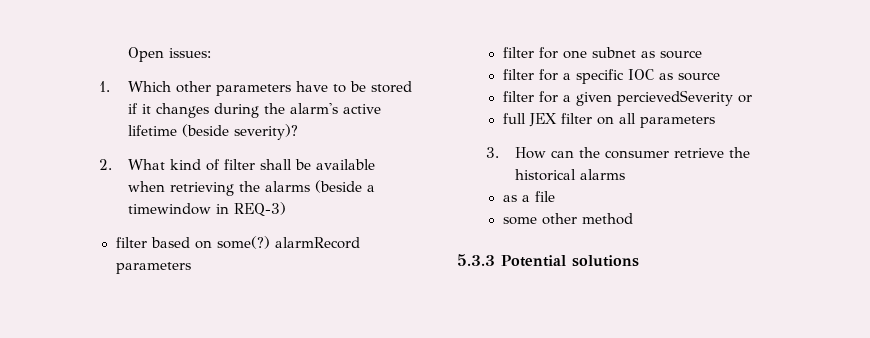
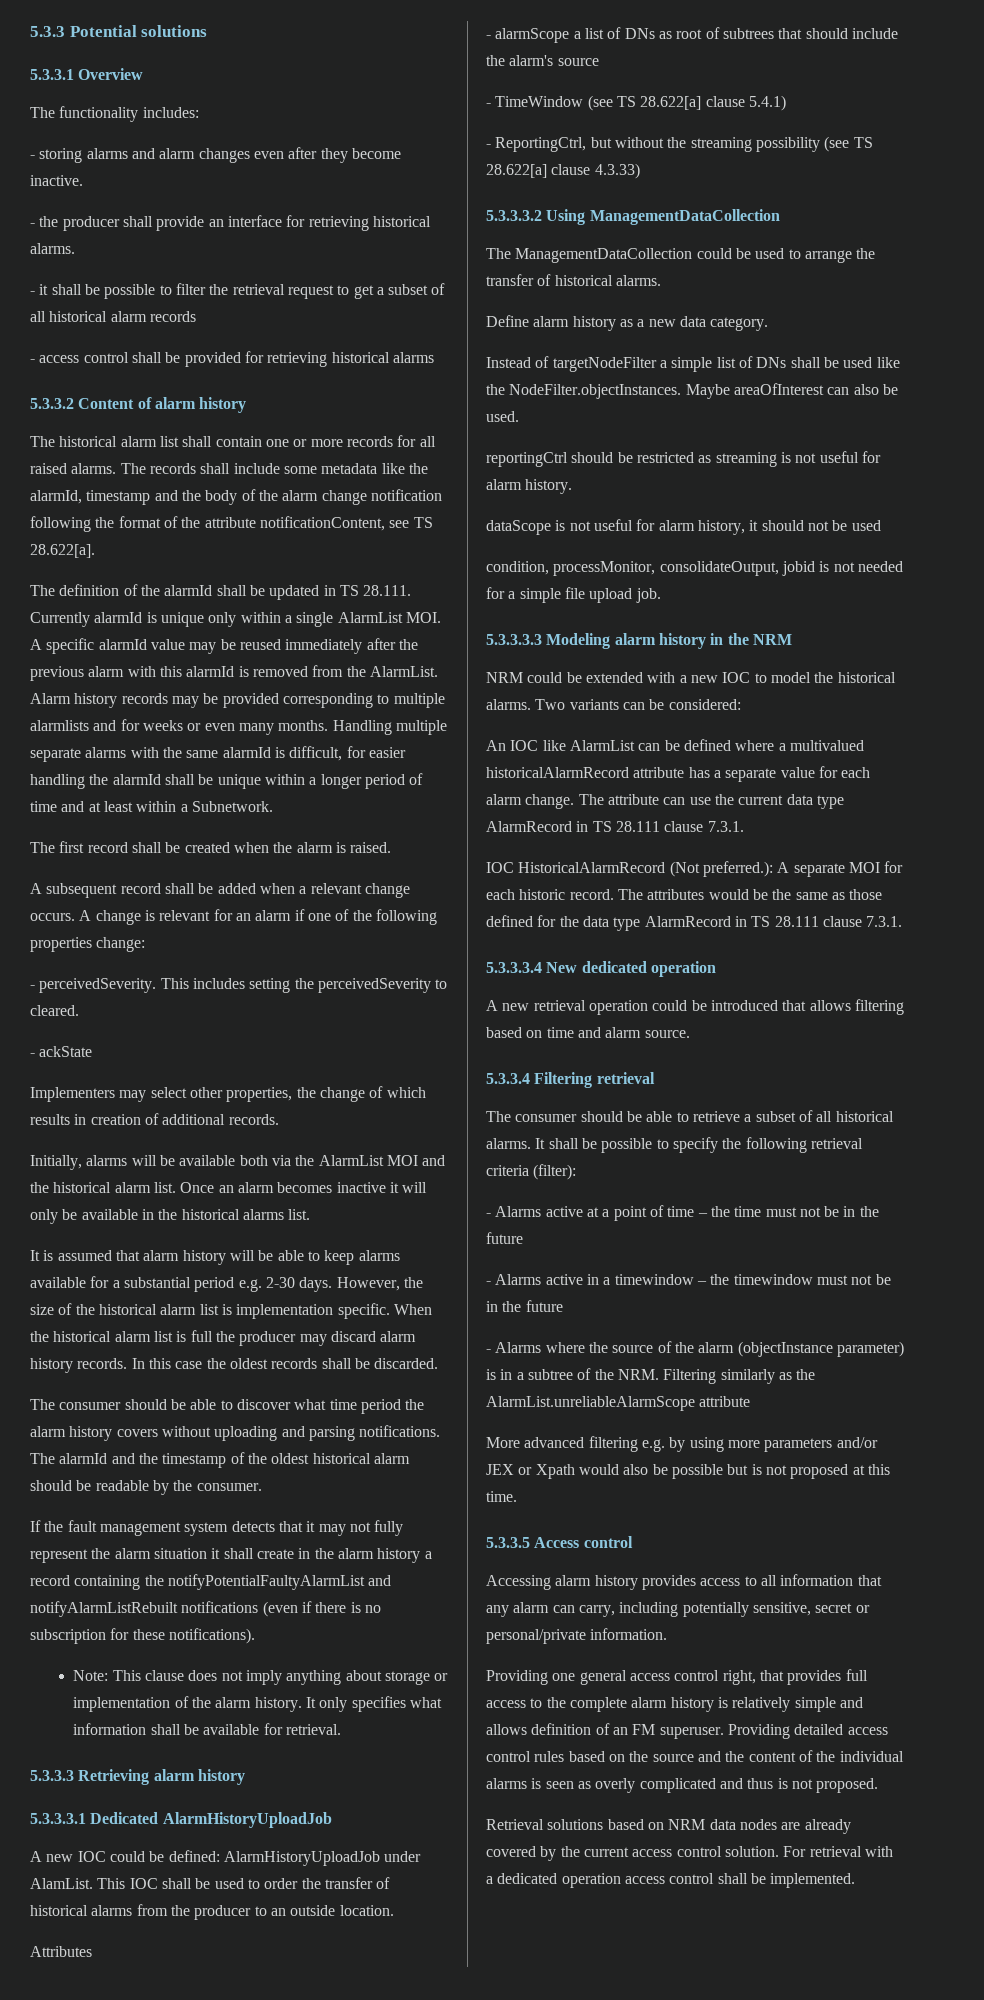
[128,47,212,62] [99,81,413,96] [128,103,382,118] [128,124,299,140] [99,159,376,171] [128,180,376,196] [128,202,287,217] [115,236,360,249] [115,262,191,274] [502,47,702,59] [502,69,720,84] [502,90,752,106] [502,113,715,128] [486,147,751,159] [515,169,626,181] [502,191,555,202] [502,213,633,225] [457,254,639,267] Open issues: // 1. Which other parameters have to be stored if it changes during the alarm's active lifetime (beside severity)? // 2. What kind of filter shall be available when retrieving the alarms (beside a timewindow in REQ-3) // filter based on some(?) alarmRecord parameters // filter for one subnet as source // filter for a specific IOC as source // filter for a given percievedSeverity or // full JEX filter on all parameters // 3. How can the consumer retrieve the historical alarms // as a file // some other method // 5.3.3 Potential solutions -> [30,25,208,37] [30,68,144,80] [30,106,199,122] [30,147,401,163] [30,175,83,186] [30,215,431,231] [30,243,75,254] [30,283,446,299] [30,311,196,322] [30,351,434,367] [30,397,247,413] [30,435,436,447] [30,463,428,474] [30,489,442,505] [30,516,433,532] [30,544,95,558] [30,584,412,600] [30,612,441,627] [30,638,418,654] [30,665,438,681] [30,693,445,708] [30,719,447,735] [30,746,406,762] [30,773,424,789] [30,801,273,812] [30,841,392,853] [30,883,410,898] [30,909,437,925] [30,937,146,952] [30,978,448,993] [30,1005,79,1016] [30,1046,93,1057] [30,1086,426,1102] [30,1113,279,1125] [30,1155,446,1170] [30,1182,428,1193] [30,1209,311,1224] [30,1250,400,1265] [30,1276,423,1292] [30,1303,432,1319] [30,1330,417,1346] [30,1358,439,1373] [30,1399,425,1414] [30,1425,441,1441] [30,1452,410,1468] [30,1480,262,1495] [30,1520,404,1536] [30,1548,432,1563] [30,1574,392,1590] [30,1601,381,1617] [30,1628,255,1644] [73,1670,449,1685] [73,1696,443,1712] [73,1723,342,1735] [30,1769,245,1785] [30,1812,332,1828] [30,1850,422,1866] [30,1877,391,1889] [30,1904,394,1920] [30,1946,92,1957] [486,27,898,43] [486,55,599,66] [486,95,786,111] [486,136,873,152] [486,163,640,179] [486,209,780,225] [486,248,876,263] [486,274,661,286] [486,315,769,331] [486,356,900,372] [486,383,898,399] [486,411,519,422] [486,451,881,467] [486,479,573,494] [486,519,881,535] [486,561,903,576] [486,587,661,603] [486,633,792,649] [486,672,896,683] [486,699,741,710] [486,739,864,751] [486,766,871,782] [486,794,844,809] [486,821,744,832] [486,861,904,877] [486,889,883,900] [486,915,903,931] [486,961,716,977] [486,999,904,1015] [486,1027,690,1038] [486,1072,655,1088] [486,1110,894,1122] [486,1137,863,1153] [486,1164,577,1180] [486,1205,879,1221] [486,1232,523,1244] [486,1274,891,1285] [486,1300,563,1312] [486,1341,904,1357] [486,1368,816,1384] [486,1396,751,1411] [486,1436,878,1452] [486,1464,890,1479] [486,1491,517,1502] [486,1536,633,1548] [486,1574,882,1590] [486,1602,870,1617] [486,1628,668,1644] [486,1669,868,1685] [486,1697,863,1712] [486,1723,888,1739] [486,1750,904,1762] [486,1778,879,1793] [486,1819,851,1834] [486,1846,893,1861] [486,1873,856,1888] 5.3.3 Potential solutions // 5.3.3.1 Overview // The functionality includes: // - storing alarms and alarm changes even after they become inactive. // - the producer shall provide an interface for retrieving historical alarms. // - it shall be possible to filter the retrieval request to get a subset of all historical alarm records // - access control shall be provided for retrieving historical alarms // 5.3.3.2 Content of alarm history // The historical alarm list shall contain one or more records for all raised alarms. The records shall include some metadata like the alarmId, timestamp and the body of the alarm change notification following the format of the attribute notificationContent, see TS 28.622[a]. // The definition of the alarmId shall be updated in TS 28.111. Currently alarmId is unique only within a single AlarmList MOI. A specific alarmId value may be reused immediately after the previous alarm with this alarmId is removed from the AlarmList. Alarm history records may be provided corresponding to multiple alarmlists and for weeks or even many months. Handling multiple separate alarms with the same alarmId is difficult, for easier handling the alarmId shall be unique within a longer period of time and at least within a Subnetwork. // The first record shall be created when the alarm is raised. // A subsequent record shall be added when a relevant change occurs. A change is relevant for an alarm if one of the following properties change: // - perceivedSeverity. This includes setting the perceivedSeverity to cleared. // - ackState // Implementers may select other properties, the change of which results in creation of additional records. // Initially, alarms will be available both via the AlarmList MOI and the historical alarm list. Once an alarm becomes inactive it will only be available in the historical alarms list. // It is assumed that alarm history will be able to keep alarms available for a substantial period e.g. 2-30 days. However, the size of the historical alarm list is implementation specific. When the historical alarm list is full the producer may discard alarm history records. In this case the oldest records shall be discarded. // The consumer should be able to discover what time period the alarm history covers without uploading and parsing notifications. The alarmId and the timestamp of the oldest historical alarm should be readable by the consumer. // If the fault management system detects that it may not fully represent the alarm situation it shall create in the alarm history a record containing the notifyPotentialFaultyAlarmList and notifyAlarmListRebuilt notifications (even if there is no subscription for these notifications). // Note: This clause does not imply anything about storage or implementation of the alarm history. It only specifies what information shall be available for retrieval. // 5.3.3.3 Retrieving alarm history // 5.3.3.3.1 Dedicated AlarmHistoryUploadJob // A new IOC could be defined: AlarmHistoryUploadJob under AlamList. This IOC shall be used to order the transfer of historical alarms from the producer to an outside location. // Attributes // - alarmScope a list of DNs as root of subtrees that should include the alarm's source // - TimeWindow (see TS 28.622[a] clause 5.4.1) // - ReportingCtrl, but without the streaming possibility (see TS 28.622[a] clause 4.3.33) // 5.3.3.3.2 Using ManagementDataCollection // The ManagementDataCollection could be used to arrange the transfer of historical alarms. // Define alarm history as a new data category. // Instead of targetNodeFilter a simple list of DNs shall be used like the NodeFilter.objectInstances. Maybe areaOfInterest can also be used. // reportingCtrl should be restricted as streaming is not useful for alarm history. // dataScope is not useful for alarm history, it should not be used // condition, processMonitor, consolidateOutput, jobid is not needed for a simple file upload job. // 5.3.3.3.3 Modeling alarm history in the NRM // NRM could be extended with a new IOC to model the historical alarms. Two variants can be considered: // An IOC like AlarmList can be defined where a multivalued historicalAlarmRecord attribute has a separate value for each alarm change. The attribute can use the current data type AlarmRecord in TS 28.111 clause 7.3.1. // IOC HistoricalAlarmRecord (Not preferred.): A separate MOI for each historic record. The attributes would be the same as those defined for the data type AlarmRecord in TS 28.111 clause 7.3.1. // 5.3.3.3.4 New dedicated operation // A new retrieval operation could be introduced that allows filtering based on time and alarm source. // 5.3.3.4 Filtering retrieval // The consumer should be able to retrieve a subset of all historical alarms. It shall be possible to specify the following retrieval criteria (filter): // - Alarms active at a point of time – the time must not be in the future // - Alarms active in a timewindow – the timewindow must not be in the future // - Alarms where the source of the alarm (objectInstance parameter) is in a subtree of the NRM. Filtering similarly as the AlarmList.unreliableAlarmScope attribute // More advanced filtering e.g. by using more parameters and/or JEX or Xpath would also be possible but is not proposed at this time. // 5.3.3.5 Access control // Accessing alarm history provides access to all information that any alarm can carry, including potentially sensitive, secret or personal/private information. // Providing one general access control right, that provides full access to the complete alarm history is relatively simple and allows definition of an FM superuser. Providing detailed access control rules based on the source and the content of the individual alarms is seen as overly complicated and thus is not proposed. // Retrieval solutions based on NRM data nodes are already covered by the current access control solution. For retrieval with a dedicated operation access control shall be implemented.

